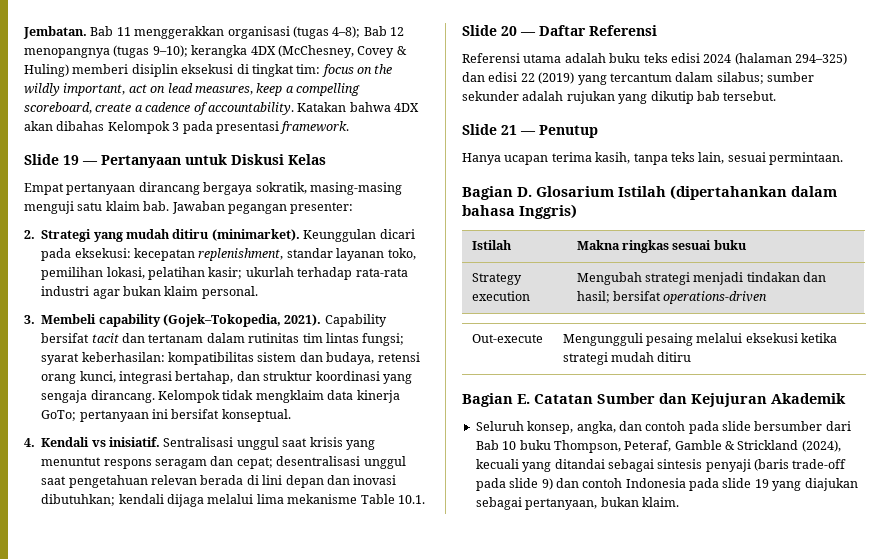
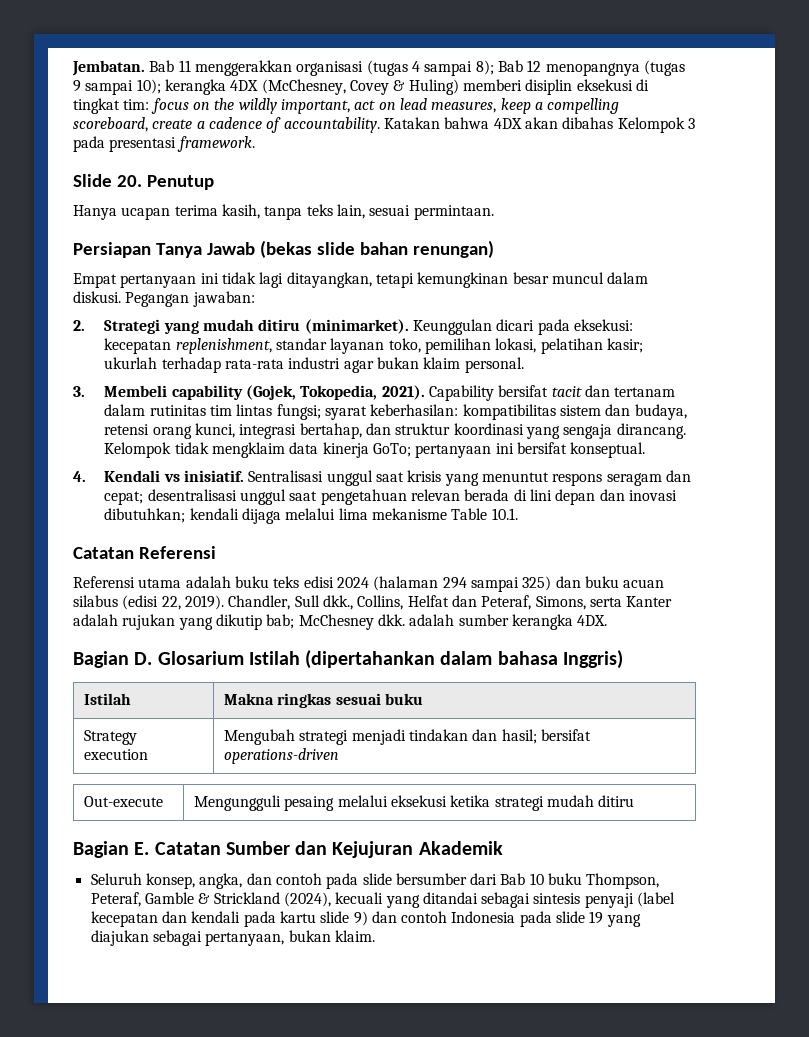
[332,26,361,38] 4–8); -> [411,60,494,76] 4 sampai 8);
[152,45,188,57] 9–10); -> [73,79,161,95] 9 sampai 10);
[63,154,326,168] [24,182,402,195] [24,201,354,214] 19 — Pertanyaan untuk Diskusi Kelas // Empat pertanyaan dirancang bergaya sokratik, masing-masing menguji satu klaim bab. Jawaban pegangan presenter: -> [116,175,214,190] [73,204,494,220] [73,240,494,258] [73,272,649,288] [73,291,255,307] 20. Penutup // Hanya ucapan terima kasih, tanpa teks lain, sesuai permintaan. // Persiapan Tanya Jawab (bekas slide bahan renungan) // Empat pertanyaan ini tidak lagi ditayangkan, tetapi kemungkinan besar muncul dalam diskusi. Pegangan jawaban:
[163,314,281,327] (Gojek–Tokopedia, -> [246,385,378,400] (Gojek, Tokopedia,
[462,25,586,36] Slide 20 — Daftar -> [73,547,134,559] Catatan
[795,53,847,65] [462,72,814,85] [462,91,777,104] [462,124,598,138] [462,152,843,165] 294–325) dan edisi 22 (2019) yang tercantum dalam silabus; sumber sekunder adalah rujukan yang dikutip bab tersebut. // Slide 21 — Penutup // Hanya ucapan terima kasih, tanpa teks lain, sesuai permintaan. -> [442,576,665,592] [73,595,673,610] [73,614,608,630] 294 sampai 325) dan buku acuan silabus (edisi 22, 2019). Chandler, Sull dkk., Collins, Helfat dan Peteraf, Simons, serta Kanter adalah rujukan yang dikutip bab; McChesney dkk. adalah sumber kerangka 4DX.
[754,459,847,471] [475,478,506,491] (baris trade-off pada -> [637,892,676,907] [90,911,316,927] (label kecepatan dan kendali pada kartu

